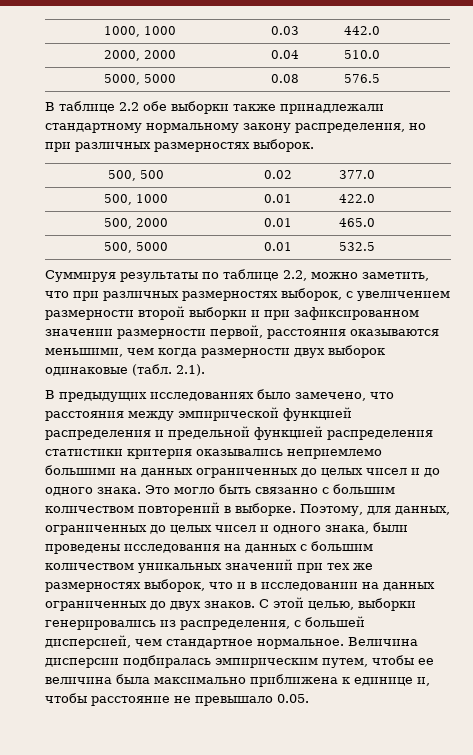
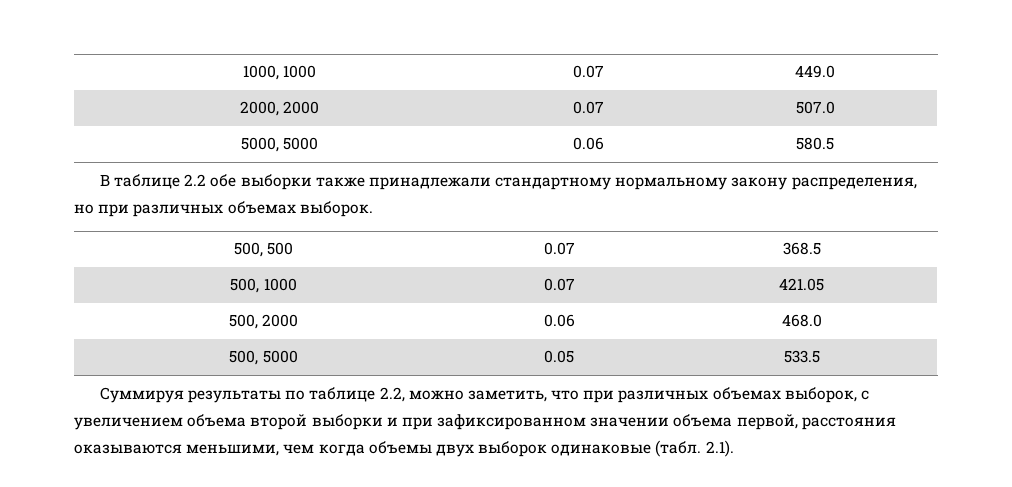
[270,26,299,35] [343,26,380,35] 0.03 | 442.0 -> [573,65,604,78] [795,65,835,78] 0.07 | 449.0
[270,50,299,59] [343,50,380,59] 0.04 | 510.0 -> [573,101,604,114] [795,101,835,114] 0.07 | 507.0
[270,74,299,83] [343,74,380,83] 0.08 | 576.5 -> [573,137,604,150] [796,137,834,150] 0.06 | 580.5
[154,142,250,152] размерностях -> [227,201,296,214] объемах
[263,170,292,179] [338,170,375,179] 0.02 | 377.0 -> [543,242,575,255] [782,242,821,255] 0.07 | 368.5
[263,194,292,203] [338,194,375,203] 0.01 | 422.0 -> [543,278,575,291] [779,278,824,291] 0.07 | 421.05
[263,218,292,227] [338,218,375,227] 0.01 | 465.0 -> [543,314,575,327] [781,314,822,327] 0.06 | 468.0
[263,242,292,251] [338,242,375,251] 0.01 | 532.5 -> [544,350,574,363] [783,350,820,363] 0.05 | 533.5
[182,291,278,301] размерностях -> [712,387,781,400] объемах
[45,310,134,320] размерности -> [187,414,247,427] объема
[117,329,206,339] размерности -> [673,414,733,427] объема
[201,348,290,358] размерности -> [368,441,432,454] объемы
[45,389,394,402] [45,407,352,421] [45,426,433,440] [45,449,382,459] [45,465,440,478] [45,484,395,496] [45,502,450,516] [45,522,408,535] [45,541,373,554] [45,559,373,573] [45,579,435,592] [45,597,416,611] [45,616,365,630] [45,635,418,649] [45,655,434,668] [45,674,430,687] [45,693,309,706] // В предыдущих исследованиях было замечено, что расстояния между эмпирической функцией распределения и предельной функцией распределения статистики критерия оказывались неприемлемо большими на данных ограниченных до целых чисел и до одного знака. Это могло быть связанно с большим количеством повторений в выборке. Поэтому, для данных, ограниченных до целых чисел и одного знака, были проведены исследования на данных с большим количеством уникальных значений при тех же размерностях выборок, что и в исследовании на данных ограниченных до двух знаков. С этой целью, выборки генерировались из распределения, с большей дисперсией, чем стандартное нормальное. Величина дисперсии подбиралась эмпирическим путем, чтобы ее величина была максимально приближена к единице и, чтобы расстояние не превышало 0.05. -> (734, 448) none

